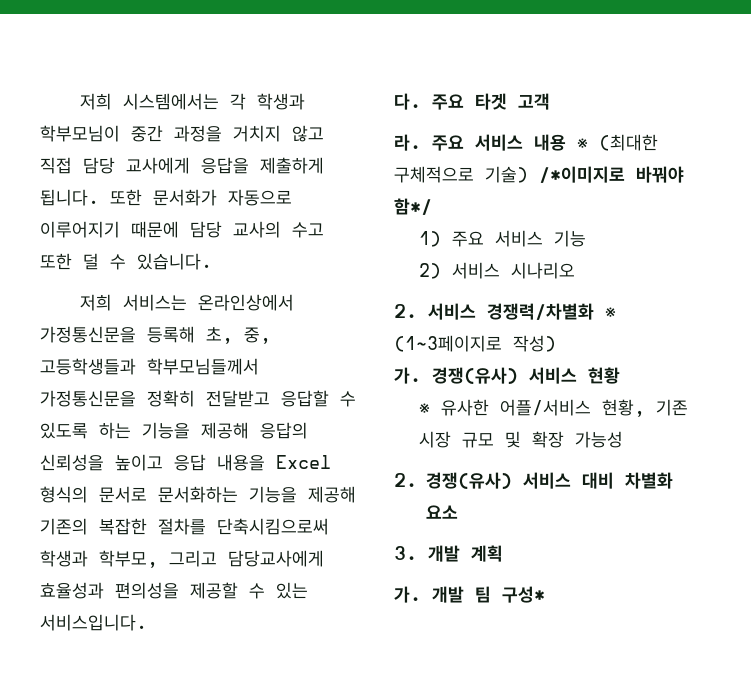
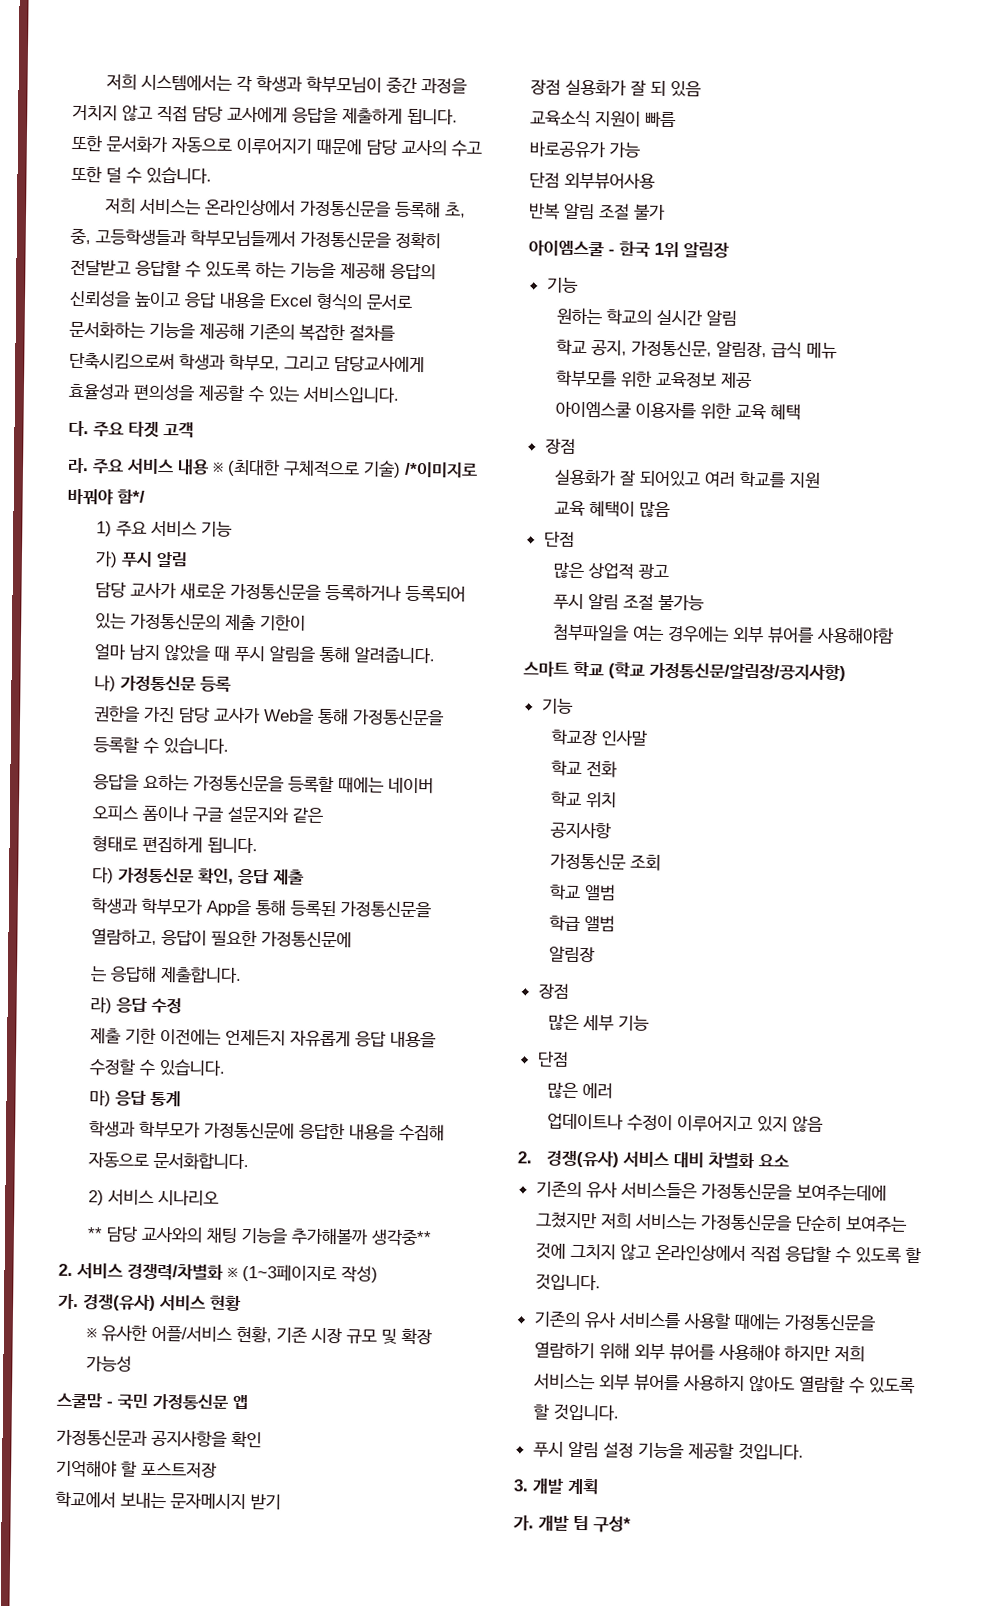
[419,262,576,279] 2) 서비스 시나리오 -> [95,551,189,568] [95,581,467,603] [95,613,307,631] [94,643,436,664] [94,675,233,692] [94,705,445,726] [93,736,230,754] [93,773,435,794] [92,805,325,823] [92,835,259,854] [92,867,306,885] [91,897,432,918] [91,928,353,948] [90,965,243,983] [90,997,183,1014] [90,1027,437,1048] [89,1058,227,1076] [89,1090,182,1107] [89,1120,446,1142] [88,1151,250,1171] [88,1189,220,1206] [87,1225,433,1247] 가) 푸시 알림 // 담당 교사가 새로운 가정통신문을 등록하거나 등록되어 있는 가정통신문의 제출 기한이 // 얼마 남지 않았을 때 푸시 알림을 통해 알려줍니다. // 나) 가정통신문 등록 // 권한을 가진 담당 교사가 Web을 통해 가정통신문을 등록할 수 있습니다. // 응답을 요하는 가정통신문을 등록할 때에는 네이버 오피스 폼이나 구글 설문지와 같은 // 형태로 편집하게 됩니다. // 다) 가정통신문 확인, 응답 제출 // 학생과 학부모가 App을 통해 등록된 가정통신문을 열람하고, 응답이 필요한 가정통신문에 // 는 응답해 제출합니다. // 라) 응답 수정 // 제출 기한 이전에는 언제든지 자유롭게 응답 내용을 수정할 수 있습니다. // 마) 응답 통계 // 학생과 학부모가 가정통신문에 응답한 내용을 수집해 자동으로 문서화합니다. // 2) 서비스 시나리오 // ** 담당 교사와의 채팅 기능을 추가해볼까 생각중**
(624, 439) none -> [56,1392,249,1410] [56,1428,262,1449] [56,1459,217,1478] [55,1491,281,1510] [530,79,701,97] [530,110,676,128] [529,141,640,159] [529,171,655,190] [529,202,666,220] [528,240,730,258] [546,277,578,293] [556,307,738,326] [556,339,838,359] [556,370,753,388] [555,400,802,420] [544,438,576,454] [554,469,822,488] [554,500,671,518] [543,531,575,547] [553,562,670,580] [553,593,705,611] [553,624,895,645] [523,661,846,682] [541,698,573,714] [551,729,648,746] [551,760,619,778] [551,791,618,809] [550,821,612,839] [550,853,662,871] [549,884,617,901] [549,915,616,932] [549,945,596,963] [537,983,569,999] [548,1014,650,1032] [536,1051,569,1067] [547,1082,614,1099] [547,1113,824,1133] // 스쿨맘 - 국민 가정통신문 앱 // 가정통신문과 공지사항을 확인 // 기억해야 할 포스트저장 // 학교에서 보내는 문자메시지 받기 // 장점 실용화가 잘 되 있음 // 교육소식 지원이 빠름 // 바로공유가 가능 // 단점 외부뷰어사용 // 반복 알림 조절 불가 // 아이엠스쿨 - 한국 1위 알림장 // 기능 // 원하는 학교의 실시간 알림 // 학교 공지, 가정통신문, 알림장, 급식 메뉴 // 학부모를 위한 교육정보 제공 // 아이엠스쿨 이용자를 위한 교육 혜택 // 장점 // 실용화가 잘 되어있고 여러 학교를 지원 // 교육 혜택이 많음 // 단점 // 많은 상업적 광고 // 푸시 알림 조절 불가능 // 첨부파일을 여는 경우에는 외부 뷰어를 사용해야함 // 스마트 학교 (학교 가정통신문/알림장/공지사항) // 기능 // 학교장 인사말 // 학교 전화 // 학교 위치 // 공지사항 // 가정통신문 조회 // 학교 앨범 // 학급 앨범 // 알림장 // 장점 // 많은 세부 기능 // 단점 // 많은 에러 // 업데이트나 수정이 이루어지고 있지 않음
(458, 512) none -> [535,1180,887,1202] [535,1211,907,1233] [534,1242,921,1264] [534,1273,601,1291] [533,1310,876,1331] [533,1341,865,1362] [532,1373,915,1394] [532,1403,619,1421] [532,1440,804,1460] // 기존의 유사 서비스들은 가정통신문을 보여주는데에 그쳤지만 저희 서비스는 가정통신문을 단순히 보여주는 것에 그치지 않고 온라인상에서 직접 응답할 수 있도록 할 것입니다. // 기존의 유사 서비스를 사용할 때에는 가정통신문을 열람하기 위해 외부 뷰어를 사용해야 하지만 저희 서비스는 외부 뷰어를 사용하지 않아도 열람할 수 있도록 할 것입니다. // 푸시 알림 설정 기능을 제공할 것입니다.

